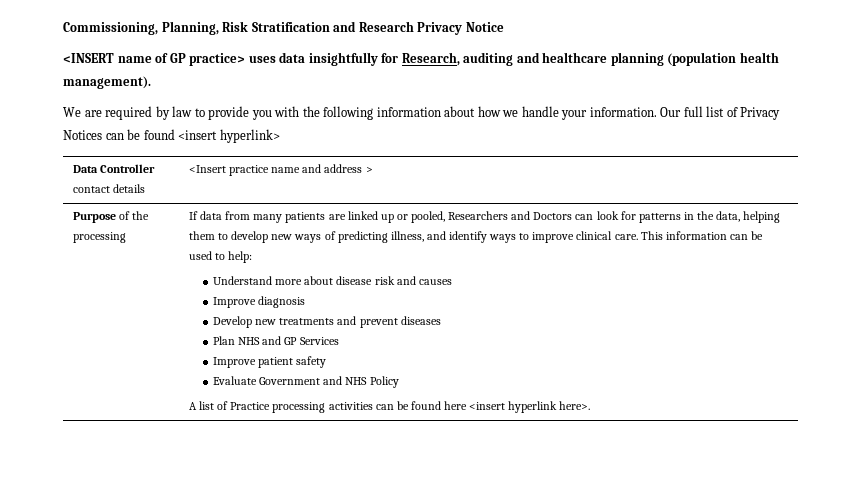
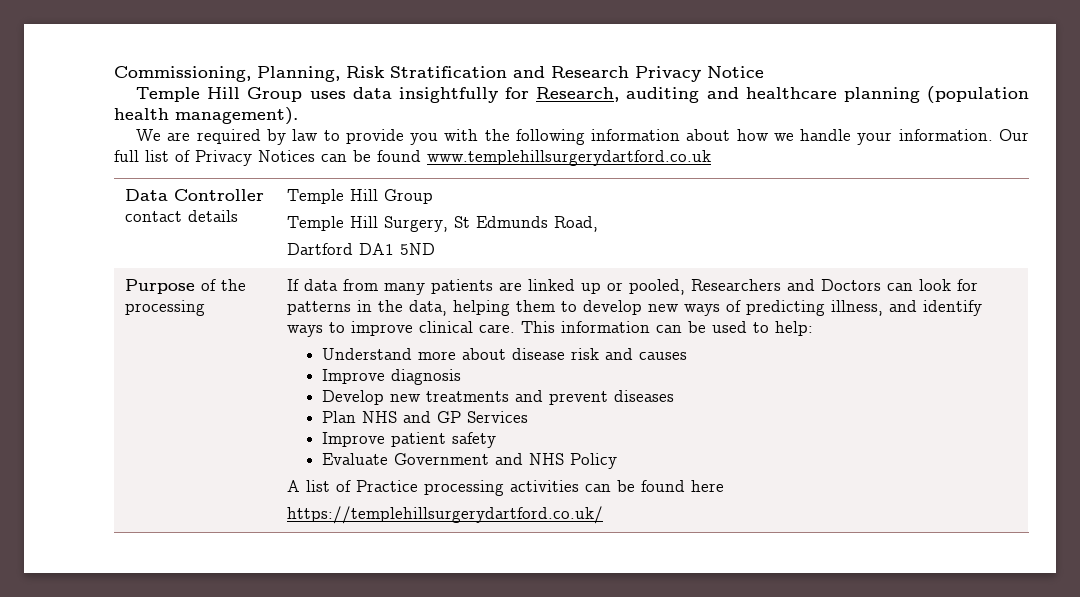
[63,53,246,66] <INSERT name of GP practice> -> [136,87,303,102] Temple Hill Group
[178,129,280,143] <insert hyperlink> -> [427,150,711,166] www.templehillsurgerydartford.co.uk
[189,164,373,176] <Insert practice name and address > -> [287,189,434,204] [287,216,599,232] [287,243,436,255] Temple Hill Group // Temple Hill Surgery, St Edmunds Road, // Dartford DA1 5ND
[469,401,591,413] <insert hyperlink here>. -> [287,506,604,524] // https://templehillsurgerydartford.co.uk/

